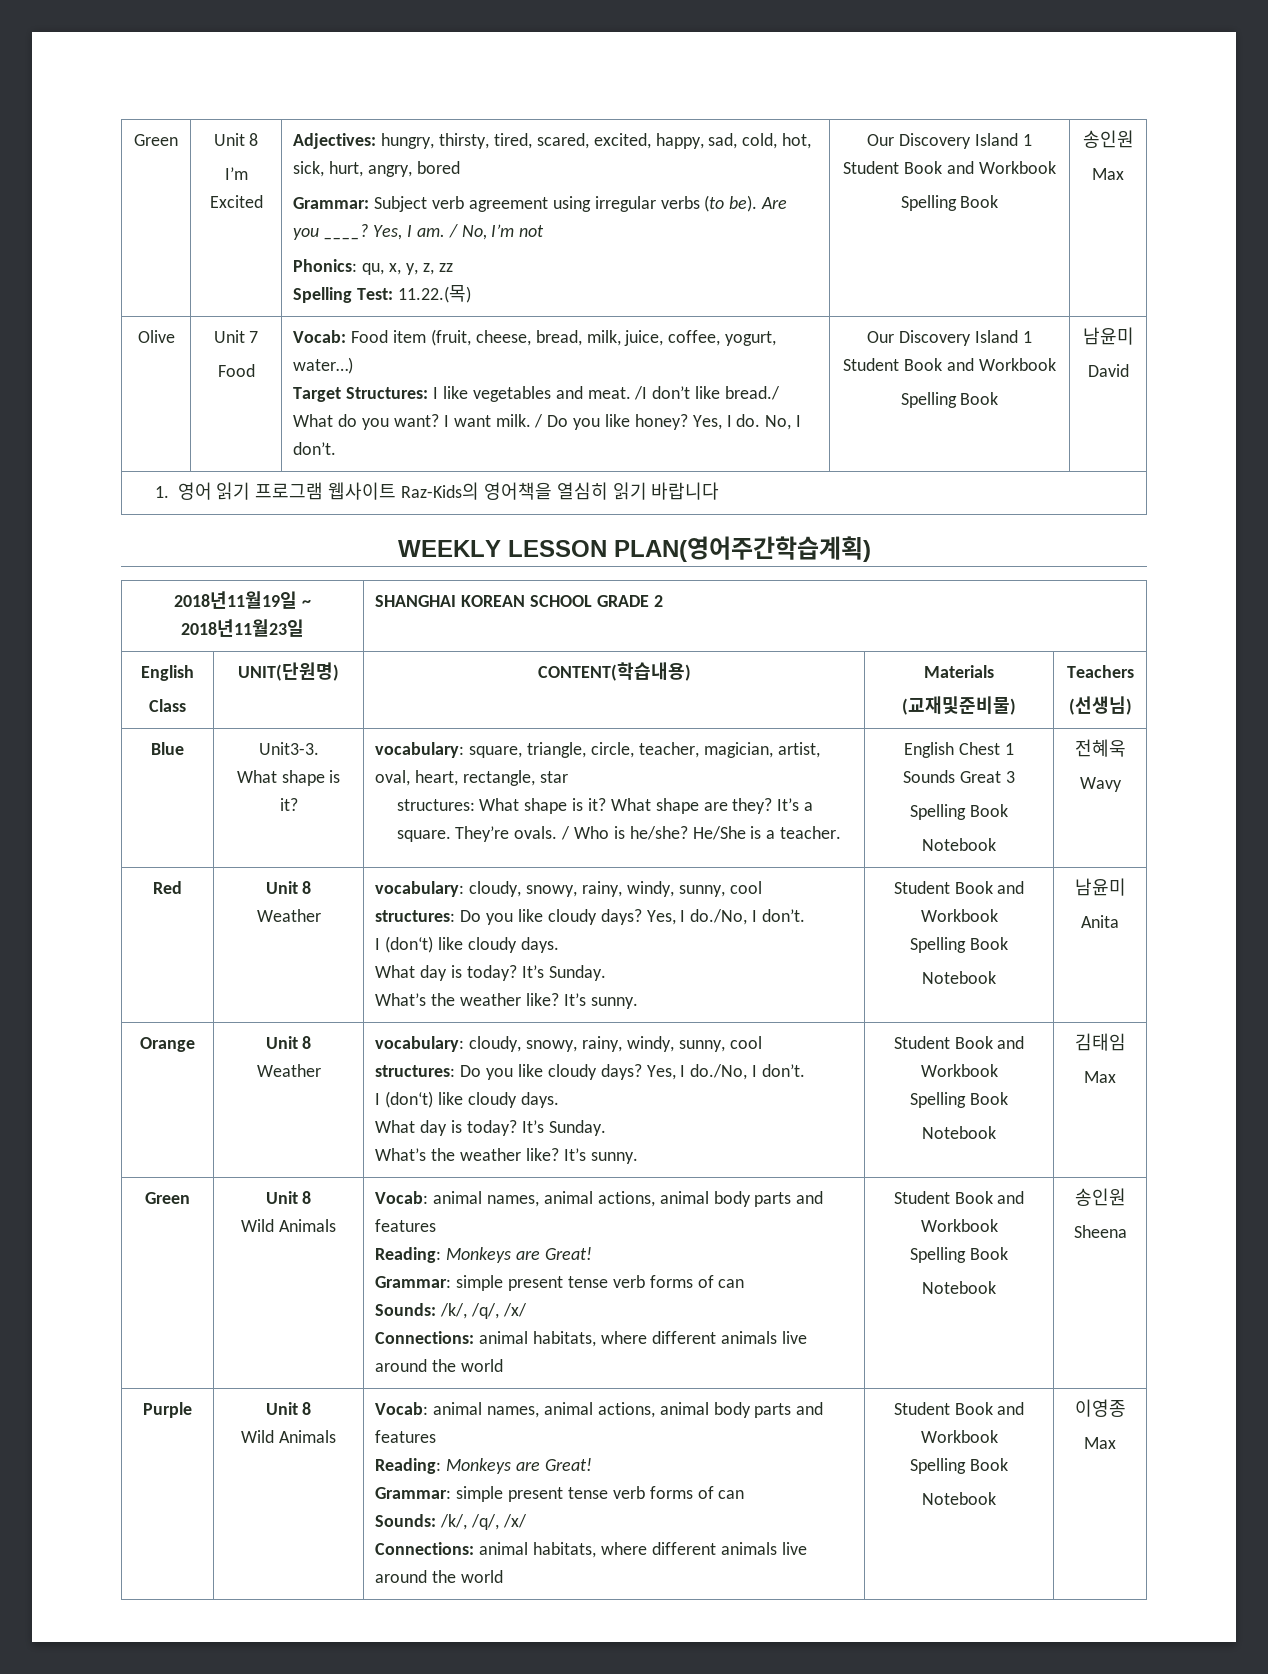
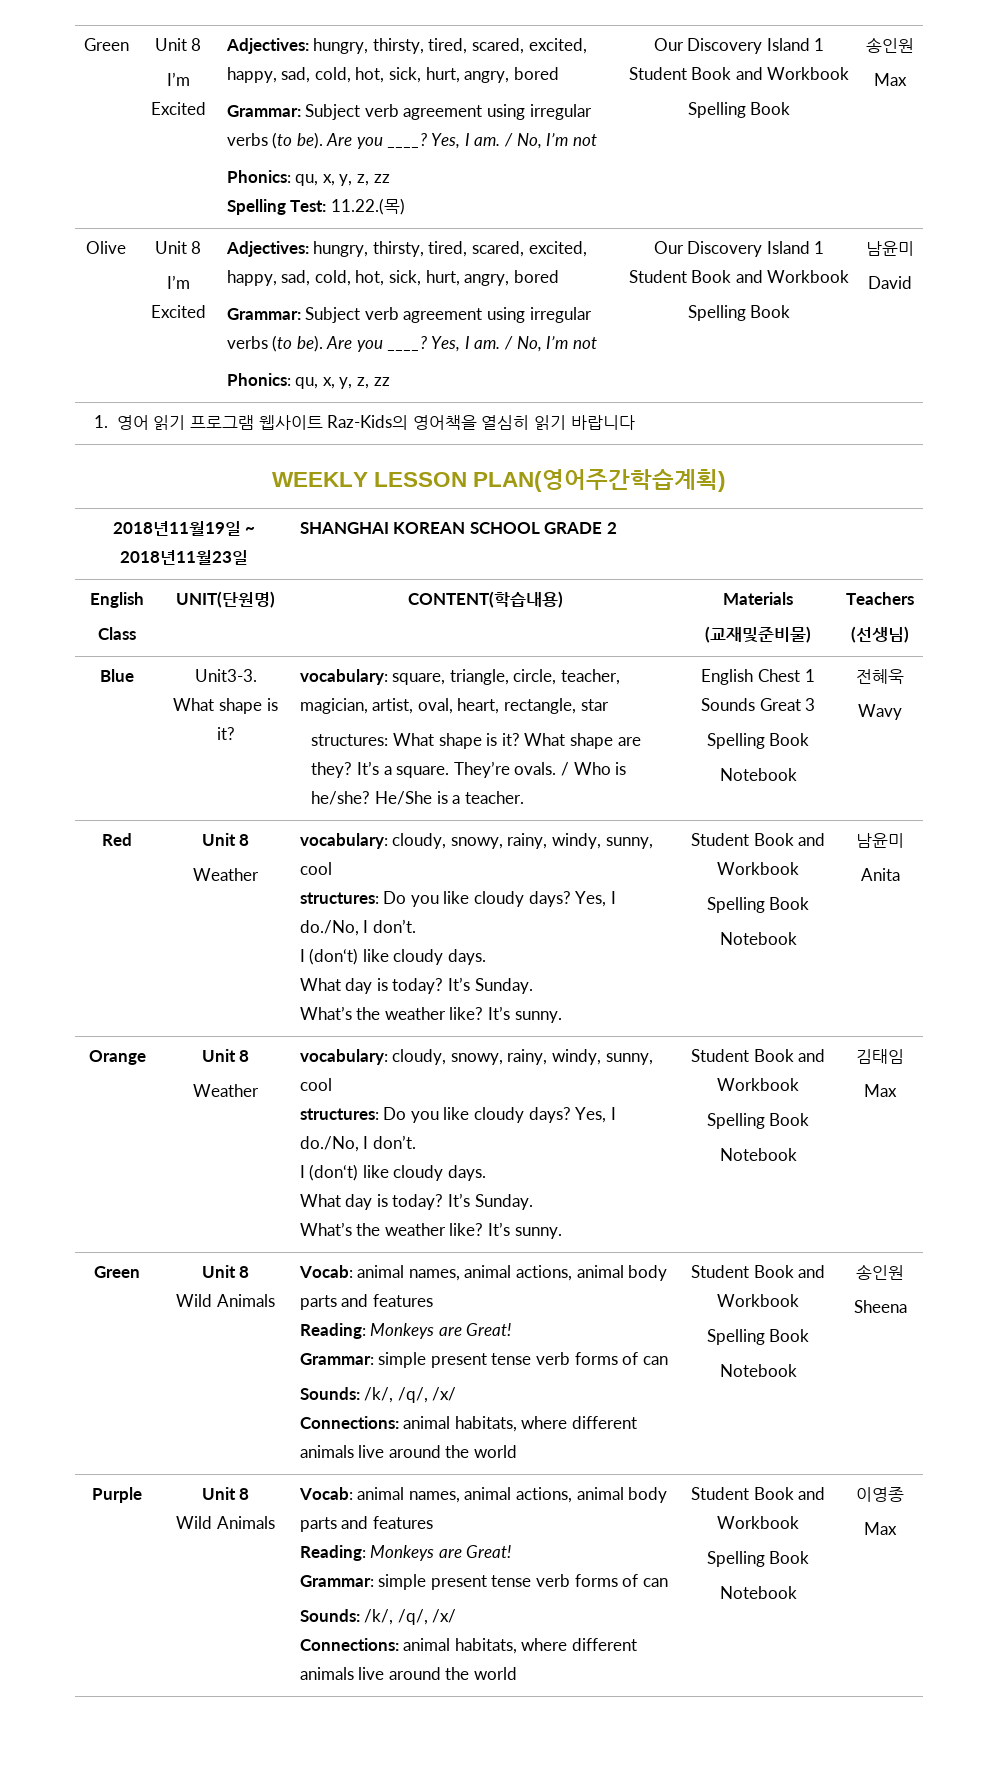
[249,331,259,343] [217,364,255,377] [293,329,777,346] [293,357,354,374] [293,386,781,402] [293,414,802,430] [293,442,337,455] 7 // Food | Vocab: Food item (fruit, cheese, bread, milk, juice, coffee, yogurt, water…) // Target Structures: I like vegetables and meat. /I don’t like bread./ What do you want? I want milk. / Do you like honey? Yes, I do. No, I don’t. -> [191,241,202,254] [166,275,190,289] [150,305,206,318] [225,241,587,257] [226,270,559,286] [226,307,592,323] [226,335,597,352] [226,373,390,389] 8 // I’m Excited | Adjectives: hungry, thirsty, tired, scared, excited, happy, sad, cold, hot, sick, hurt, angry, bored // Grammar: Subject verb agreement using irregular verbs (to be). Are you ____? Yes, I am. / No, I’m not // Phonics: qu, x, y, z, zz

